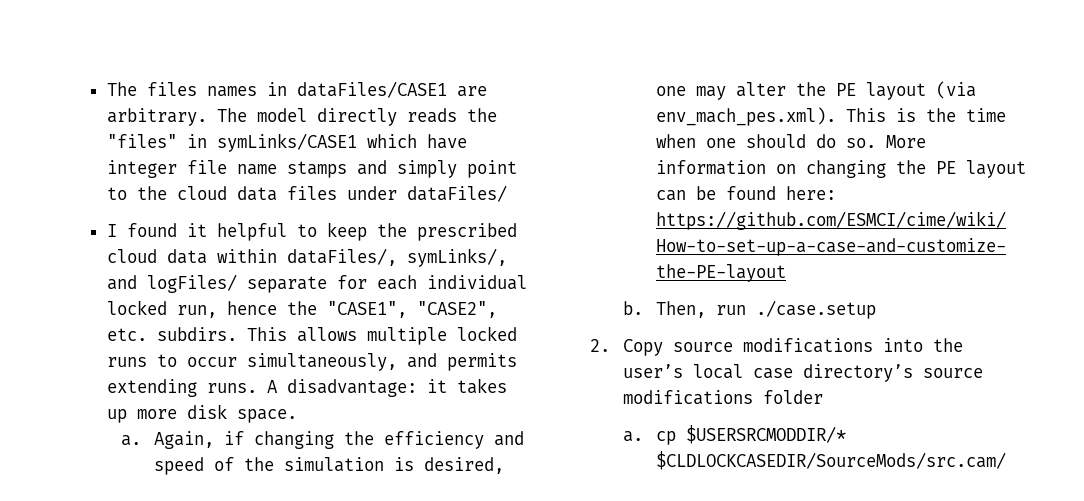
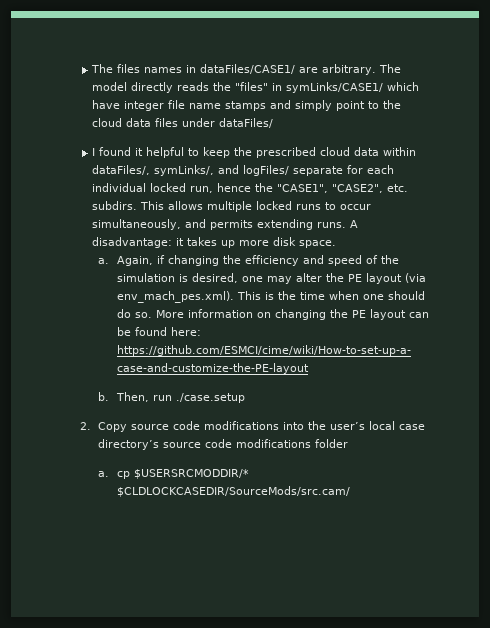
[296,81,447,98] dataFiles/CASE1 -> [199,64,295,74] dataFiles/CASE1/
[216,133,357,152] symLinks/CASE1 -> [285,82,383,93] symLinks/CASE1/
(733, 347) none -> [173,421,201,430] code
(983, 373) none -> [205,439,233,448] code

